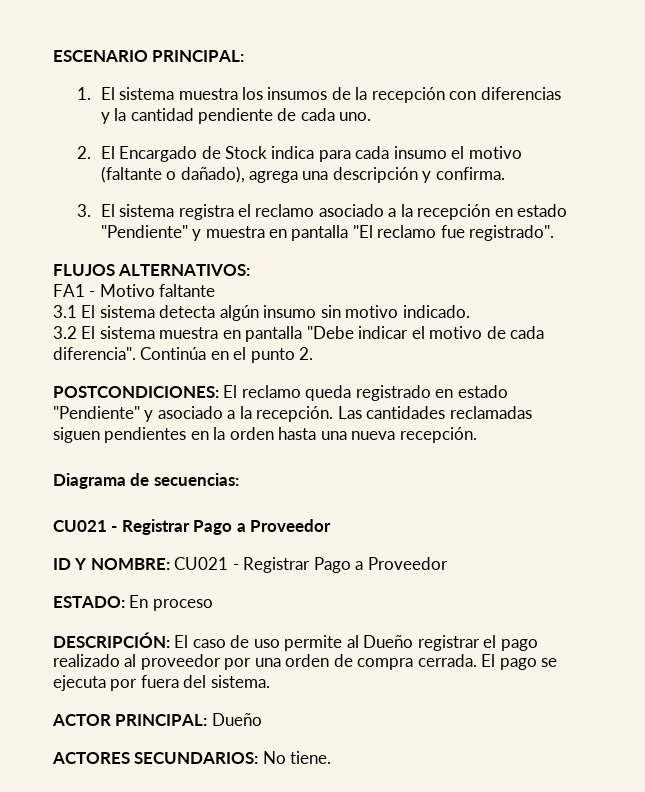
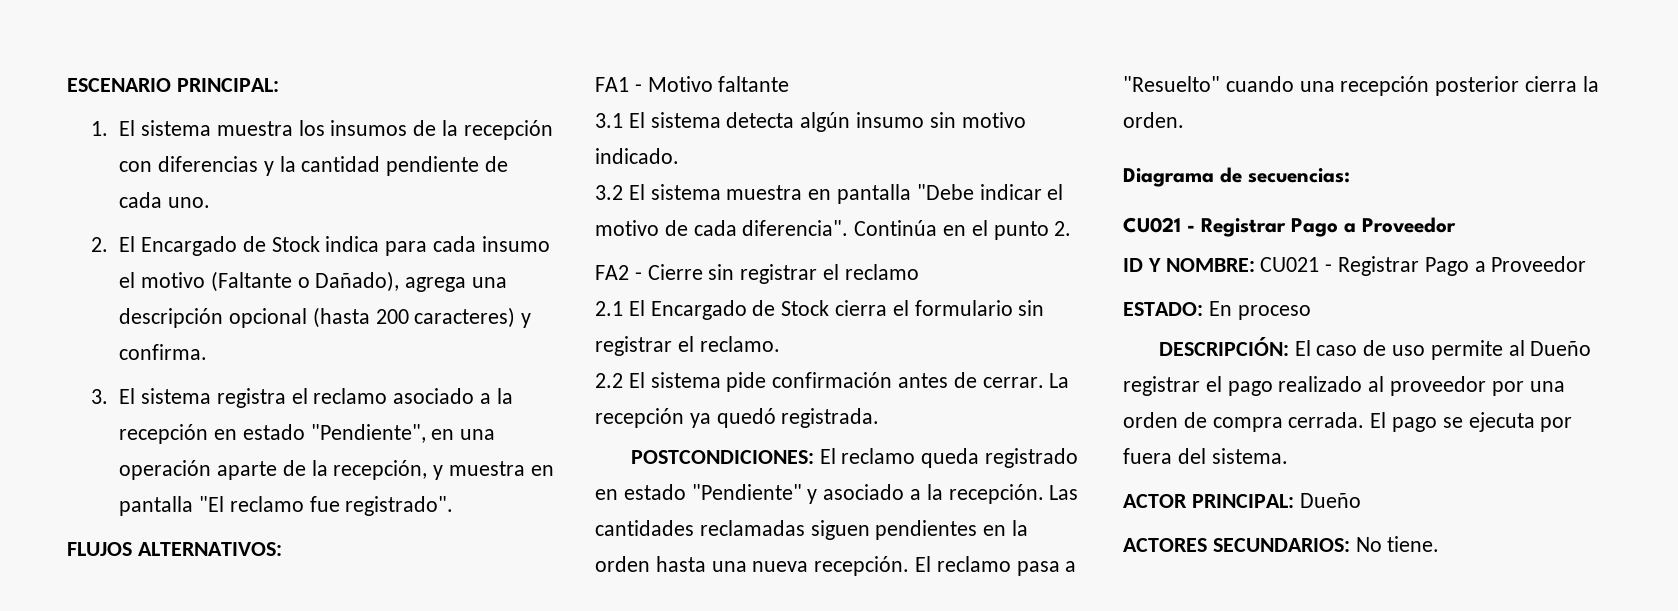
[100,166,418,183] (faltante o dañado), agrega una descripción -> [210,271,507,292] [119,307,516,328] (Faltante o Dañado), agrega una descripción opcional (hasta 200 caracteres)
[100,225,188,238] "Pendiente" -> [310,424,496,443] [119,460,428,480] "Pendiente", en una operación aparte de la recepción,
(314, 353) none -> [595,264,919,284] [595,300,1045,320] [595,336,780,356] [595,372,1070,392] [595,408,880,428] // FA2 - Cierre sin registrar el reclamo // 2.1 El Encargado de Stock cierra el formulario sin registrar el reclamo. // 2.2 El sistema pide confirmación antes de cerrar. La recepción ya quedó registrada.
(477, 435) none -> [915,556,1077,576] [1123,76,1599,96] [1123,112,1184,128] El reclamo pasa a "Resuelto" cuando una recepción posterior cierra la orden.

